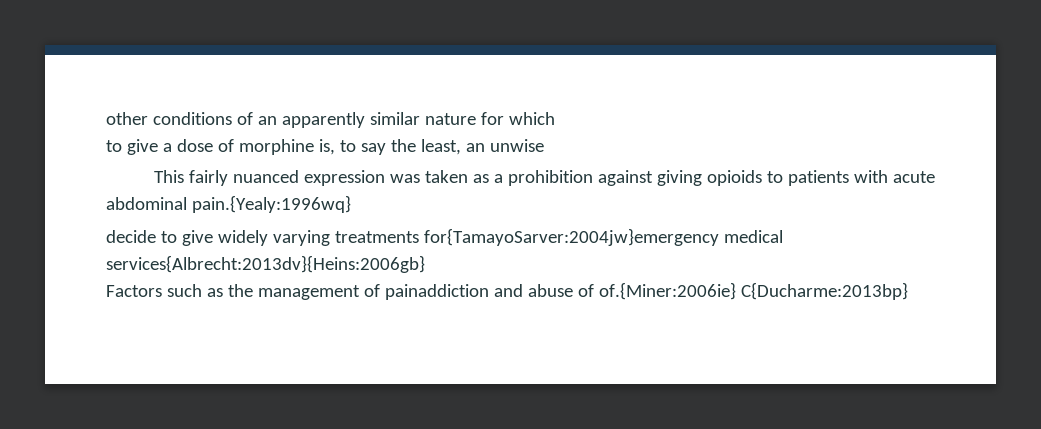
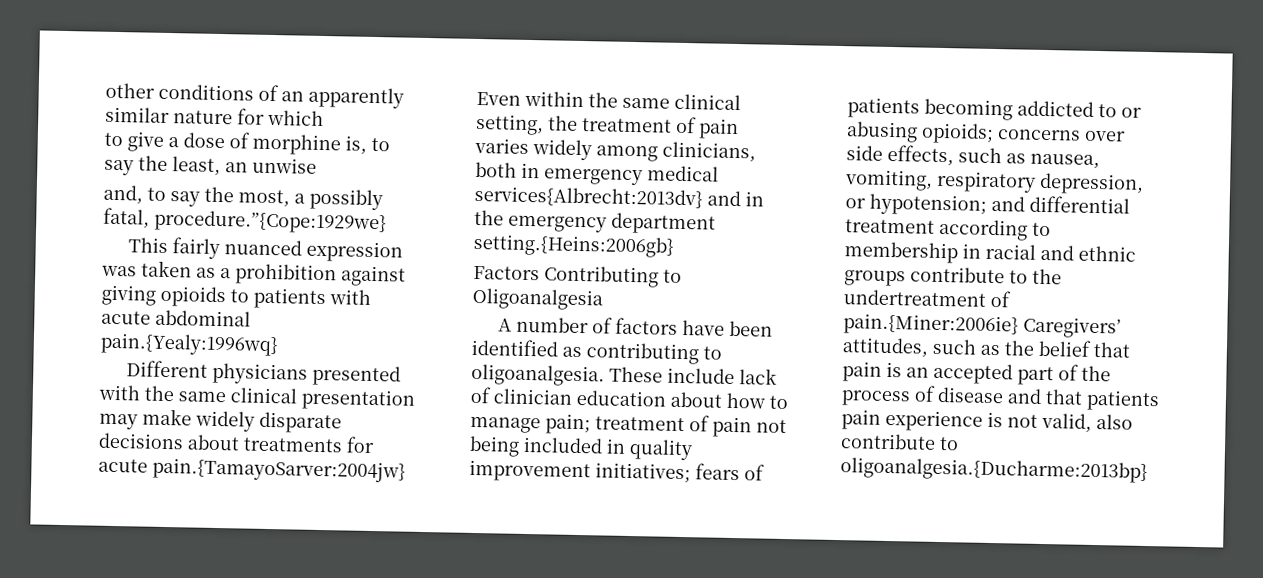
(544, 145) none -> [103,184,383,211] [103,207,387,235] // and, to say the most, a possibly fatal, procedure.”{Cope:1929we}
[106,228,783,246] [106,255,425,273] [106,282,908,300] decide to give widely varying treatments for{TamayoSarver:2004jw}emergency medical services{Albrecht:2013dv}{Heins:2006gb} // Factors such as the management of painaddiction and abuse of of.{Miner:2006ie} C{Ducharme:2013bp} -> [125,360,401,387] [98,384,415,411] [99,408,342,434] [98,432,375,454] [98,457,406,483] [476,90,741,111] [475,113,739,140] [474,137,756,163] [475,161,719,186] [474,185,764,209] [474,209,716,235] [473,233,674,258] [473,265,682,288] [472,287,603,311] [497,316,773,337] [471,338,722,365] [471,363,777,387] [470,386,788,410] [470,413,787,438] [469,435,693,461] [469,459,765,484] [847,97,1142,121] [846,121,1126,144] [846,144,1100,170] [844,169,1144,195] [845,193,1130,216] [845,218,1051,241] [844,241,1136,264] [844,266,1062,287] [843,289,1012,308] [843,313,1121,339] [842,337,1131,358] [842,361,1111,386] [841,385,1160,412] [841,409,1133,433] [840,433,959,451] [840,457,1148,484] Different physicians presented with the same clinical presentation may make widely disparate decisions about treatments for acute pain.{TamayoSarver:2004jw} Even within the same clinical setting, the treatment of pain varies widely among clinicians, both in emergency medical services{Albrecht:2013dv} and in the emergency department setting.{Heins:2006gb} // Factors Contributing to Oligoanalgesia // A number of factors have been identified as contributing to oligoanalgesia. These include lack of clinician education about how to manage pain; treatment of pain not being included in quality improvement initiatives; fears of patients becoming addicted to or abusing opioids; concerns over side effects, such as nausea, vomiting, respiratory depression, or hypotension; and differential treatment according to membership in racial and ethnic groups contribute to the undertreatment of pain.{Miner:2006ie} Caregivers’ attitudes, such as the belief that pain is an accepted part of the process of disease and that patients pain experience is not valid, also contribute to oligoanalgesia.{Ducharme:2013bp}

